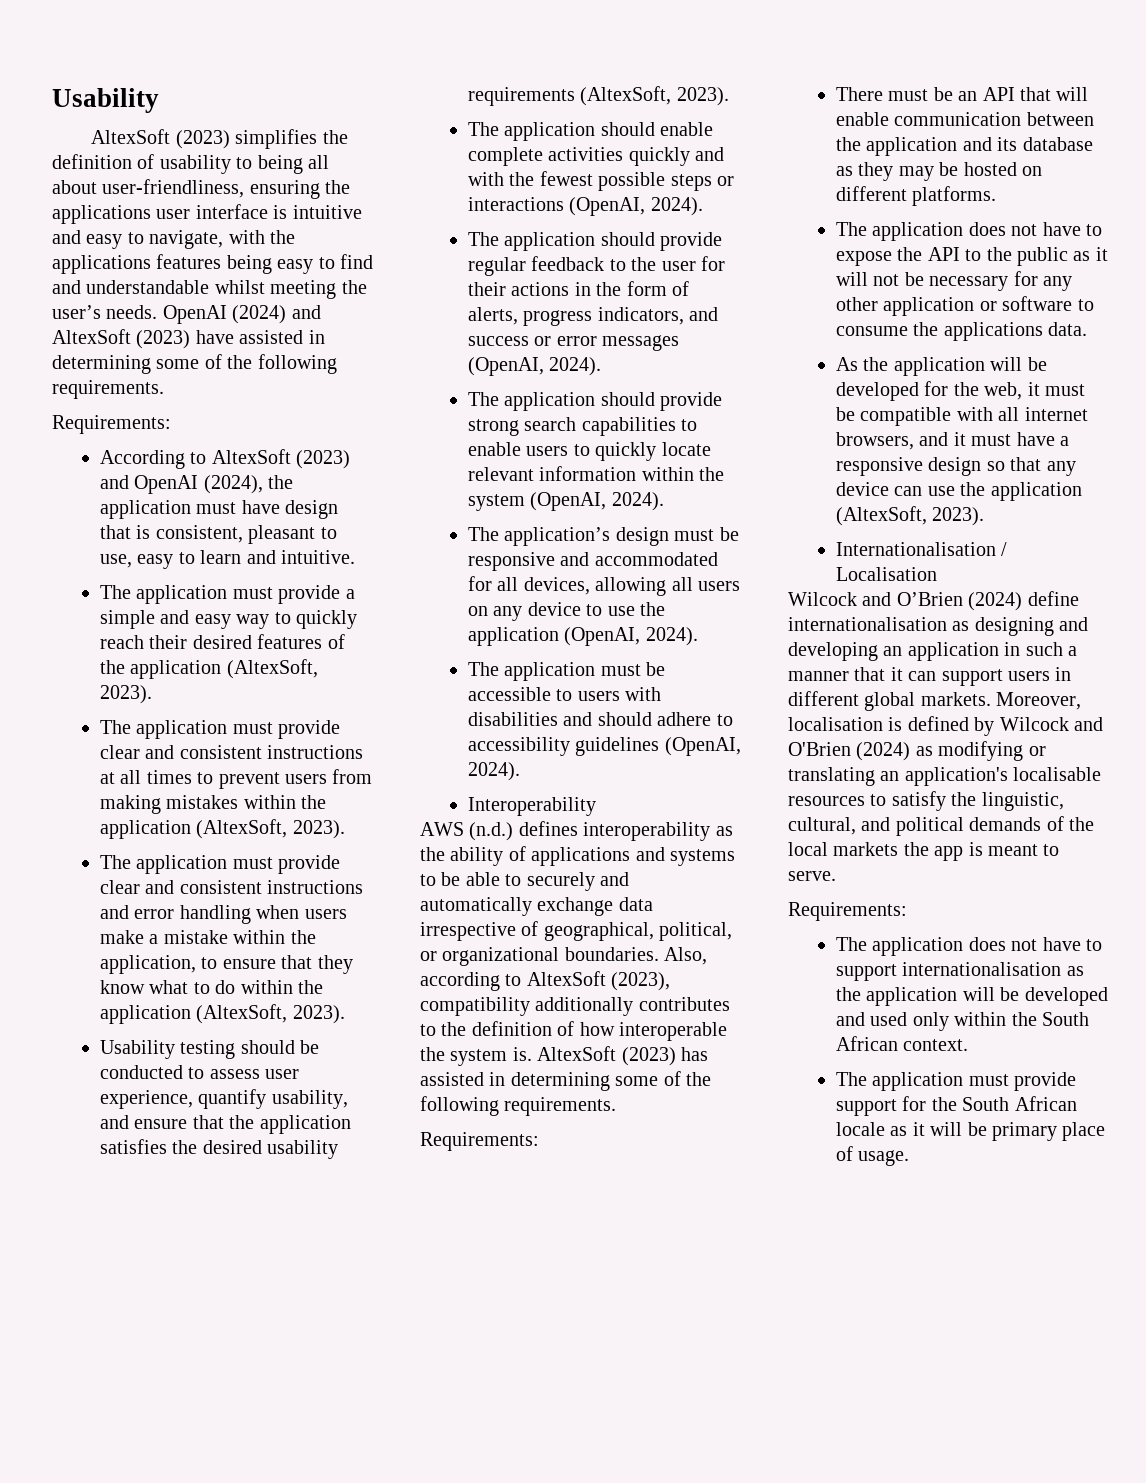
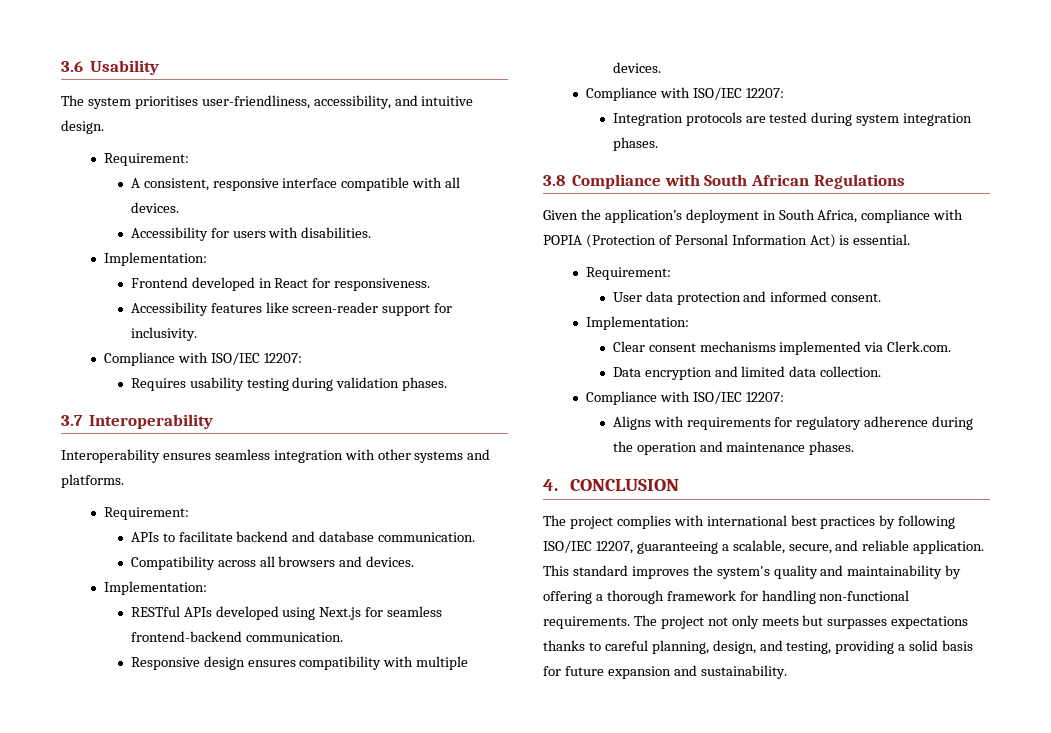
(52, 100) none -> [61,61,83,72] 3.6
[91,129,348,149] [52,154,329,174] [52,179,351,199] [52,204,362,224] [52,230,295,249] [52,254,373,274] [52,280,367,299] [52,305,321,324] [52,329,325,349] [52,354,337,374] [52,380,164,399] [52,415,171,434] [99,449,351,469] [99,475,294,494] [99,500,339,519] [99,525,337,544] [99,550,355,569] [99,585,355,604] [99,610,357,629] [99,634,345,649] [99,659,318,679] [99,685,152,704] [99,720,341,739] [99,745,364,759] [99,769,373,789] [99,795,327,814] [99,819,345,839] [99,855,341,874] [99,880,364,894] [99,905,347,924] [99,930,316,944] [99,955,353,974] [99,980,323,994] [99,1004,345,1024] [99,1040,320,1059] [99,1065,300,1079] [99,1089,348,1109] [99,1115,351,1134] [99,1139,339,1159] [467,86,729,106] [467,122,714,141] [467,147,725,166] [467,171,734,191] [467,197,703,216] [467,232,723,251] [467,256,725,276] [467,281,689,296] [467,307,719,326] [467,335,680,351] [467,357,602,376] [467,392,723,411] [467,417,698,436] [467,442,711,461] [467,466,725,481] [467,492,664,511] [467,527,739,546] [467,552,718,571] [467,576,740,596] [467,602,665,621] [467,627,698,646] [467,662,666,681] [467,687,662,701] [467,712,733,726] [467,737,741,756] [467,762,520,781] [467,797,596,816] [420,821,733,841] [420,846,735,866] [420,872,629,891] [420,897,653,916] [420,921,733,941] [420,947,708,966] [420,971,671,991] [420,997,730,1016] [420,1021,727,1041] [420,1046,708,1066] [420,1071,711,1091] [420,1096,617,1116] [420,1132,539,1151] [835,87,1089,101] [835,112,1094,126] [835,137,1093,156] [835,162,1042,181] [835,186,997,206] [835,222,1102,241] [835,247,1108,266] [835,271,1072,291] [835,296,1094,316] [835,322,1088,341] [835,357,1047,376] [835,381,1085,401] [835,407,1088,426] [835,432,1069,450] [835,457,1076,476] [835,482,1082,501] [835,506,985,526] [835,542,1008,556] [835,567,937,581] [788,591,1079,611] [788,617,1089,636] [788,642,1077,661] [788,667,1072,686] [788,691,1082,711] [788,716,1103,736] [788,741,1046,761] [788,767,1102,786] [788,791,1064,811] [788,816,1094,836] [788,842,1060,861] [788,871,836,881] [788,902,907,921] [835,937,1102,956] [835,962,1084,981] [835,987,1108,1006] [835,1012,1089,1031] [835,1036,969,1051] [835,1072,1077,1091] [835,1096,1077,1116] [835,1122,1106,1141] [835,1146,910,1166] AltexSoft (2023) simplifies the definition of usability to being all about user-friendliness, ensuring the applications user interface is intuitive and easy to navigate, with the applications features being easy to find and understandable whilst meeting the user’s needs. OpenAI (2024) and AltexSoft (2023) have assisted in determining some of the following requirements. // Requirements: // According to AltexSoft (2023) and OpenAI (2024), the application must have design that is consistent, pleasant to use, easy to learn and intuitive. // The application must provide a simple and easy way to quickly reach their desired features of the application (AltexSoft, 2023). // The application must provide clear and consistent instructions at all times to prevent users from making mistakes within the application (AltexSoft, 2023). // The application must provide clear and consistent instructions and error handling when users make a mistake within the application, to ensure that they know what to do within the application (AltexSoft, 2023). // Usability testing should be conducted to assess user experience, quantify usability, and ensure that the application satisfies the desired usability requirements (AltexSoft, 2023). // The application should enable complete activities quickly and with the fewest possible steps or interactions (OpenAI, 2024). // The application should provide regular feedback to the user for their actions in the form of alerts, progress indicators, and success or error messages (OpenAI, 2024). // The application should provide strong search capabilities to enable users to quickly locate relevant information within the system (OpenAI, 2024). // The application’s design must be responsive and accommodated for all devices, allowing all users on any device to use the application (OpenAI, 2024). // The application must be accessible to users with disabilities and should adhere to accessibility guidelines (OpenAI, 2024). // Interoperability // AWS (n.d.) defines interoperability as the ability of applications and systems to be able to securely and automatically exchange data irrespective of geographical, political, or organizational boundaries. Also, according to AltexSoft (2023), compatibility additionally contributes to the definition of how interoperable the system is. AltexSoft (2023) has assisted in determining some of the following requirements. // Requirements: // There must be an API that will enable communication between the application and its database as they may be hosted on different platforms. // The application does not have to expose the API to the public as it will not be necessary for any other application or software to consume the applications data. // As the application will be developed for the web, it must be compatible with all internet browsers, and it must have a responsive design so that any device can use the application (AltexSoft, 2023). // Internationalisation / Localisation // Wilcock and O’Brien (2024) define internationalisation as designing and developing an application in such a manner that it can support users in different global markets. Moreover, localisation is defined by Wilcock and O'Brien (2024) as modifying or translating an application's localisable resources to satisfy the linguistic, cultural, and political demands of the local markets the app is meant to serve. // Requirements: // The application does not have to support internationalisation as the application will be developed and used only within the South African context. // The application must provide support for the South African locale as it will be primary place of usage. -> [61,95,474,109] [61,120,104,134] [103,153,189,166] [130,177,461,191] [130,202,179,213] [130,227,372,241] [103,252,207,266] [130,277,431,291] [130,302,453,316] [130,327,197,341] [103,352,302,366] [130,377,448,391] [61,414,214,429] [61,449,491,463] [61,474,124,488] [103,507,189,520] [130,531,476,542] [130,556,415,570] [103,581,207,595] [130,606,443,620] [130,631,343,642] [130,656,469,670] [612,62,661,73] [585,87,784,101] [612,112,973,126] [612,137,658,151] [543,174,905,189] [543,209,964,223] [543,234,911,248] [585,267,671,280] [612,291,882,305] [585,316,689,330] [612,341,952,355] [612,366,882,380] [585,391,784,405] [612,416,974,430] [612,441,855,455] [543,479,679,491] [543,515,956,529] [543,540,985,554] [543,565,962,579] [543,590,910,604] [543,615,969,629] [543,640,974,654] [543,665,787,679] The system prioritises user-friendliness, accessibility, and intuitive design. // Requirement: // A consistent, responsive interface compatible with all devices. // Accessibility for users with disabilities. // Implementation: // Frontend developed in React for responsiveness. // Accessibility features like screen-reader support for inclusivity. // Compliance with ISO/IEC 12207: // Requires usability testing during validation phases. // 3.7 Interoperability // Interoperability ensures seamless integration with other systems and platforms. // Requirement: // APIs to facilitate backend and database communication. // Compatibility across all browsers and devices. // Implementation: // RESTful APIs developed using Next.js for seamless frontend-backend communication. // Responsive design ensures compatibility with multiple devices. // Compliance with ISO/IEC 12207: // Integration protocols are tested during system integration phases. // 3.8 Compliance with South African Regulations // Given the application’s deployment in South Africa, compliance with POPIA (Protection of Personal Information Act) is essential. // Requirement: // User data protection and informed consent. // Implementation: // Clear consent mechanisms implemented via Clerk.com. // Data encryption and limited data collection. // Compliance with ISO/IEC 12207: // Aligns with requirements for regulatory adherence during the operation and maintenance phases. // 4. CONCLUSION // The project complies with international best practices by following ISO/IEC 12207, guaranteeing a scalable, secure, and reliable application. This standard improves the system's quality and maintainability by offering a thorough framework for handling non-functional requirements. The project not only meets but surpasses expectations thanks to careful planning, design, and testing, providing a solid basis for future expansion and sustainability.

